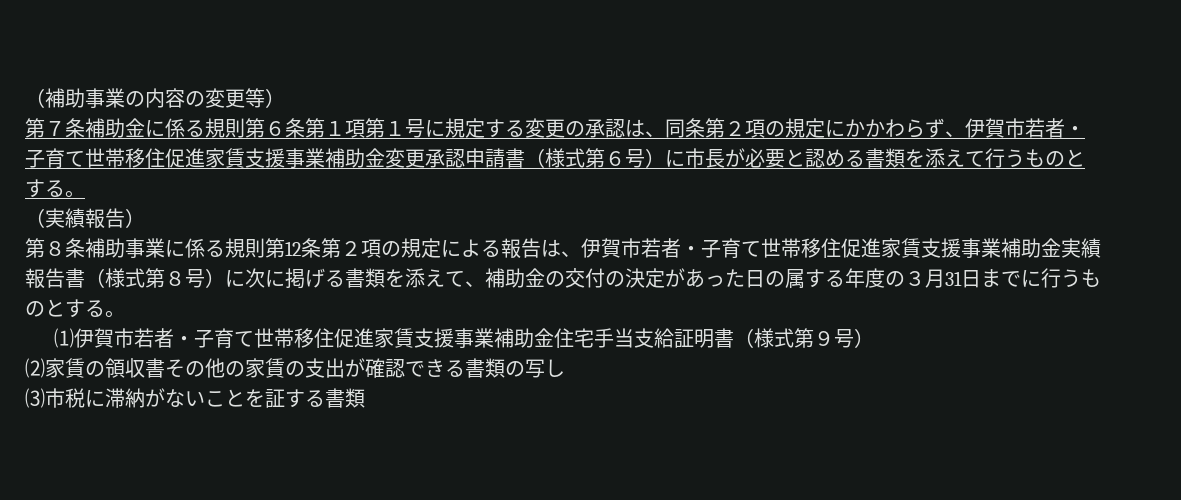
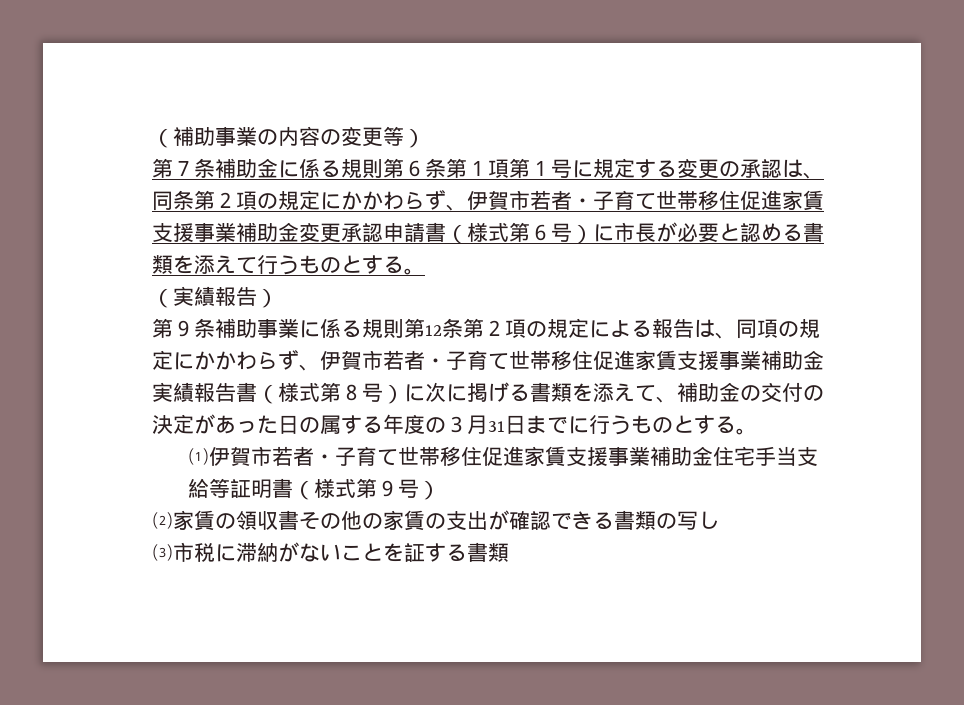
[45,241,65,256] ８ -> [173,320,194,337] ９
(581, 254) none -> [736,319,820,339] [152,350,320,371] 同項の規定にかかわらず、
(674, 338) none -> [209,478,231,498] 等

